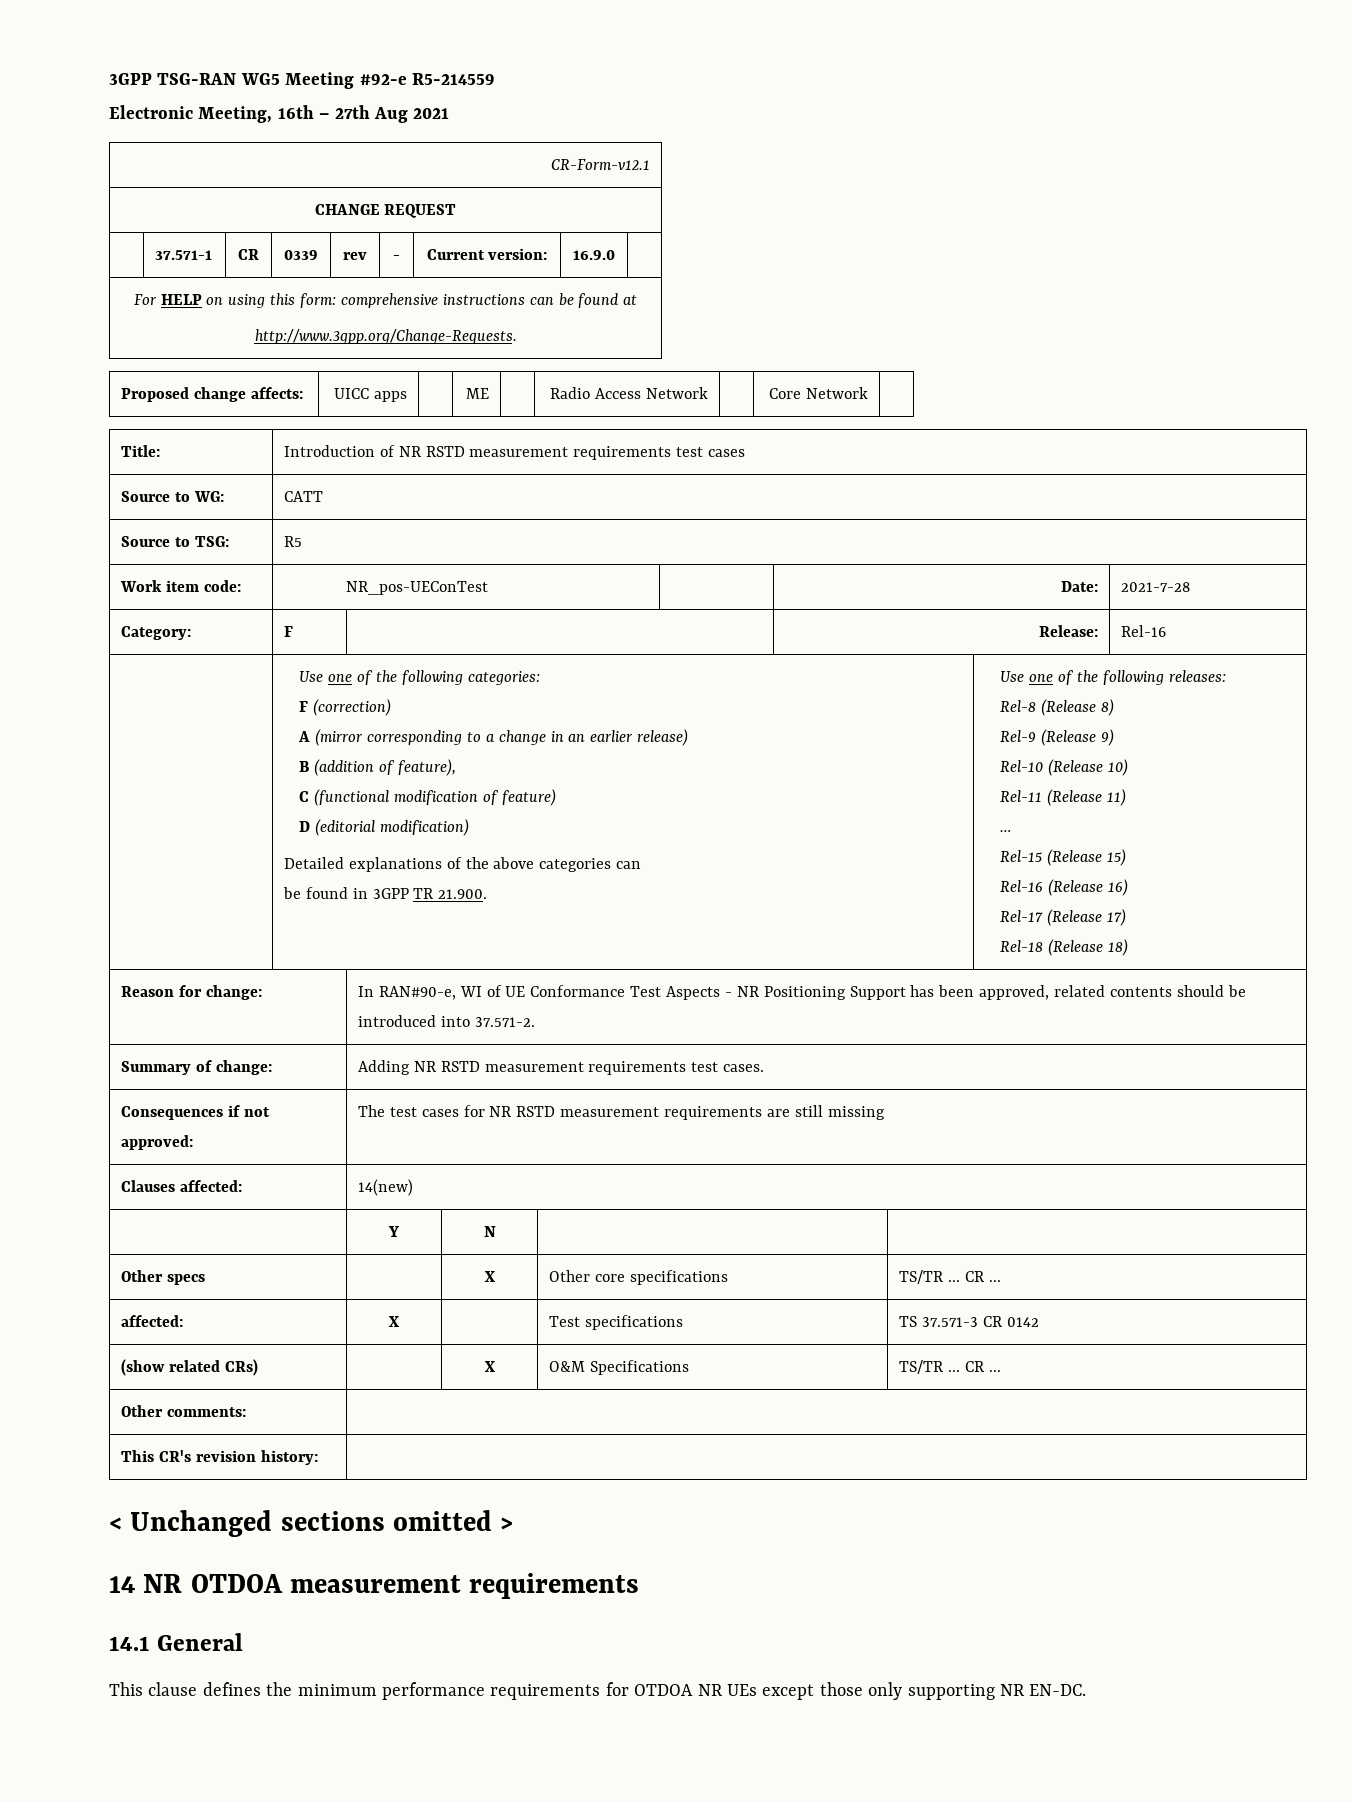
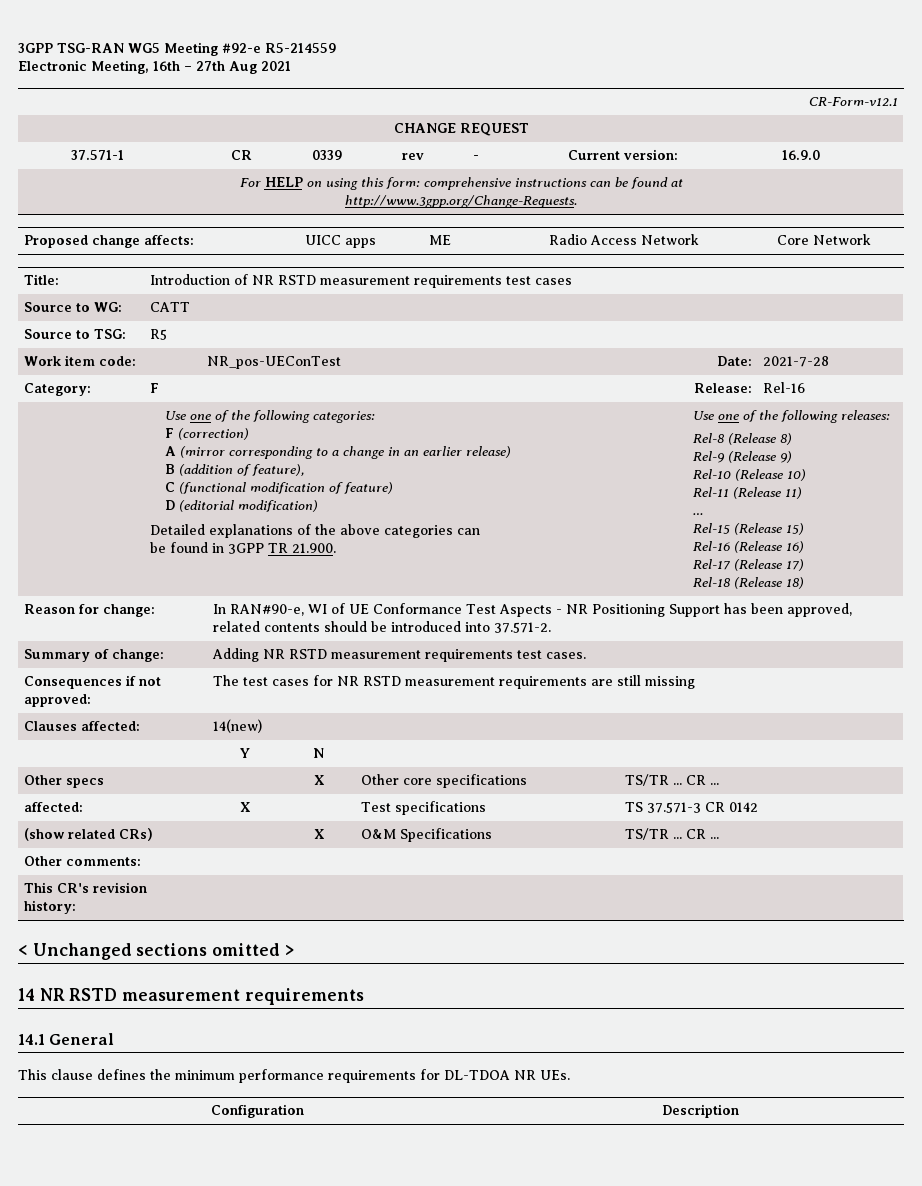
[190,1574,283,1593] OTDOA -> [69,988,118,1001] RSTD
[634,1682,1087,1700] OTDOA NR UEs except those only supporting NR EN-DC. -> [444,1070,570,1080] [211,1104,304,1118] [661,1104,739,1118] DL-TDOA NR UEs. // Configuration | Description

